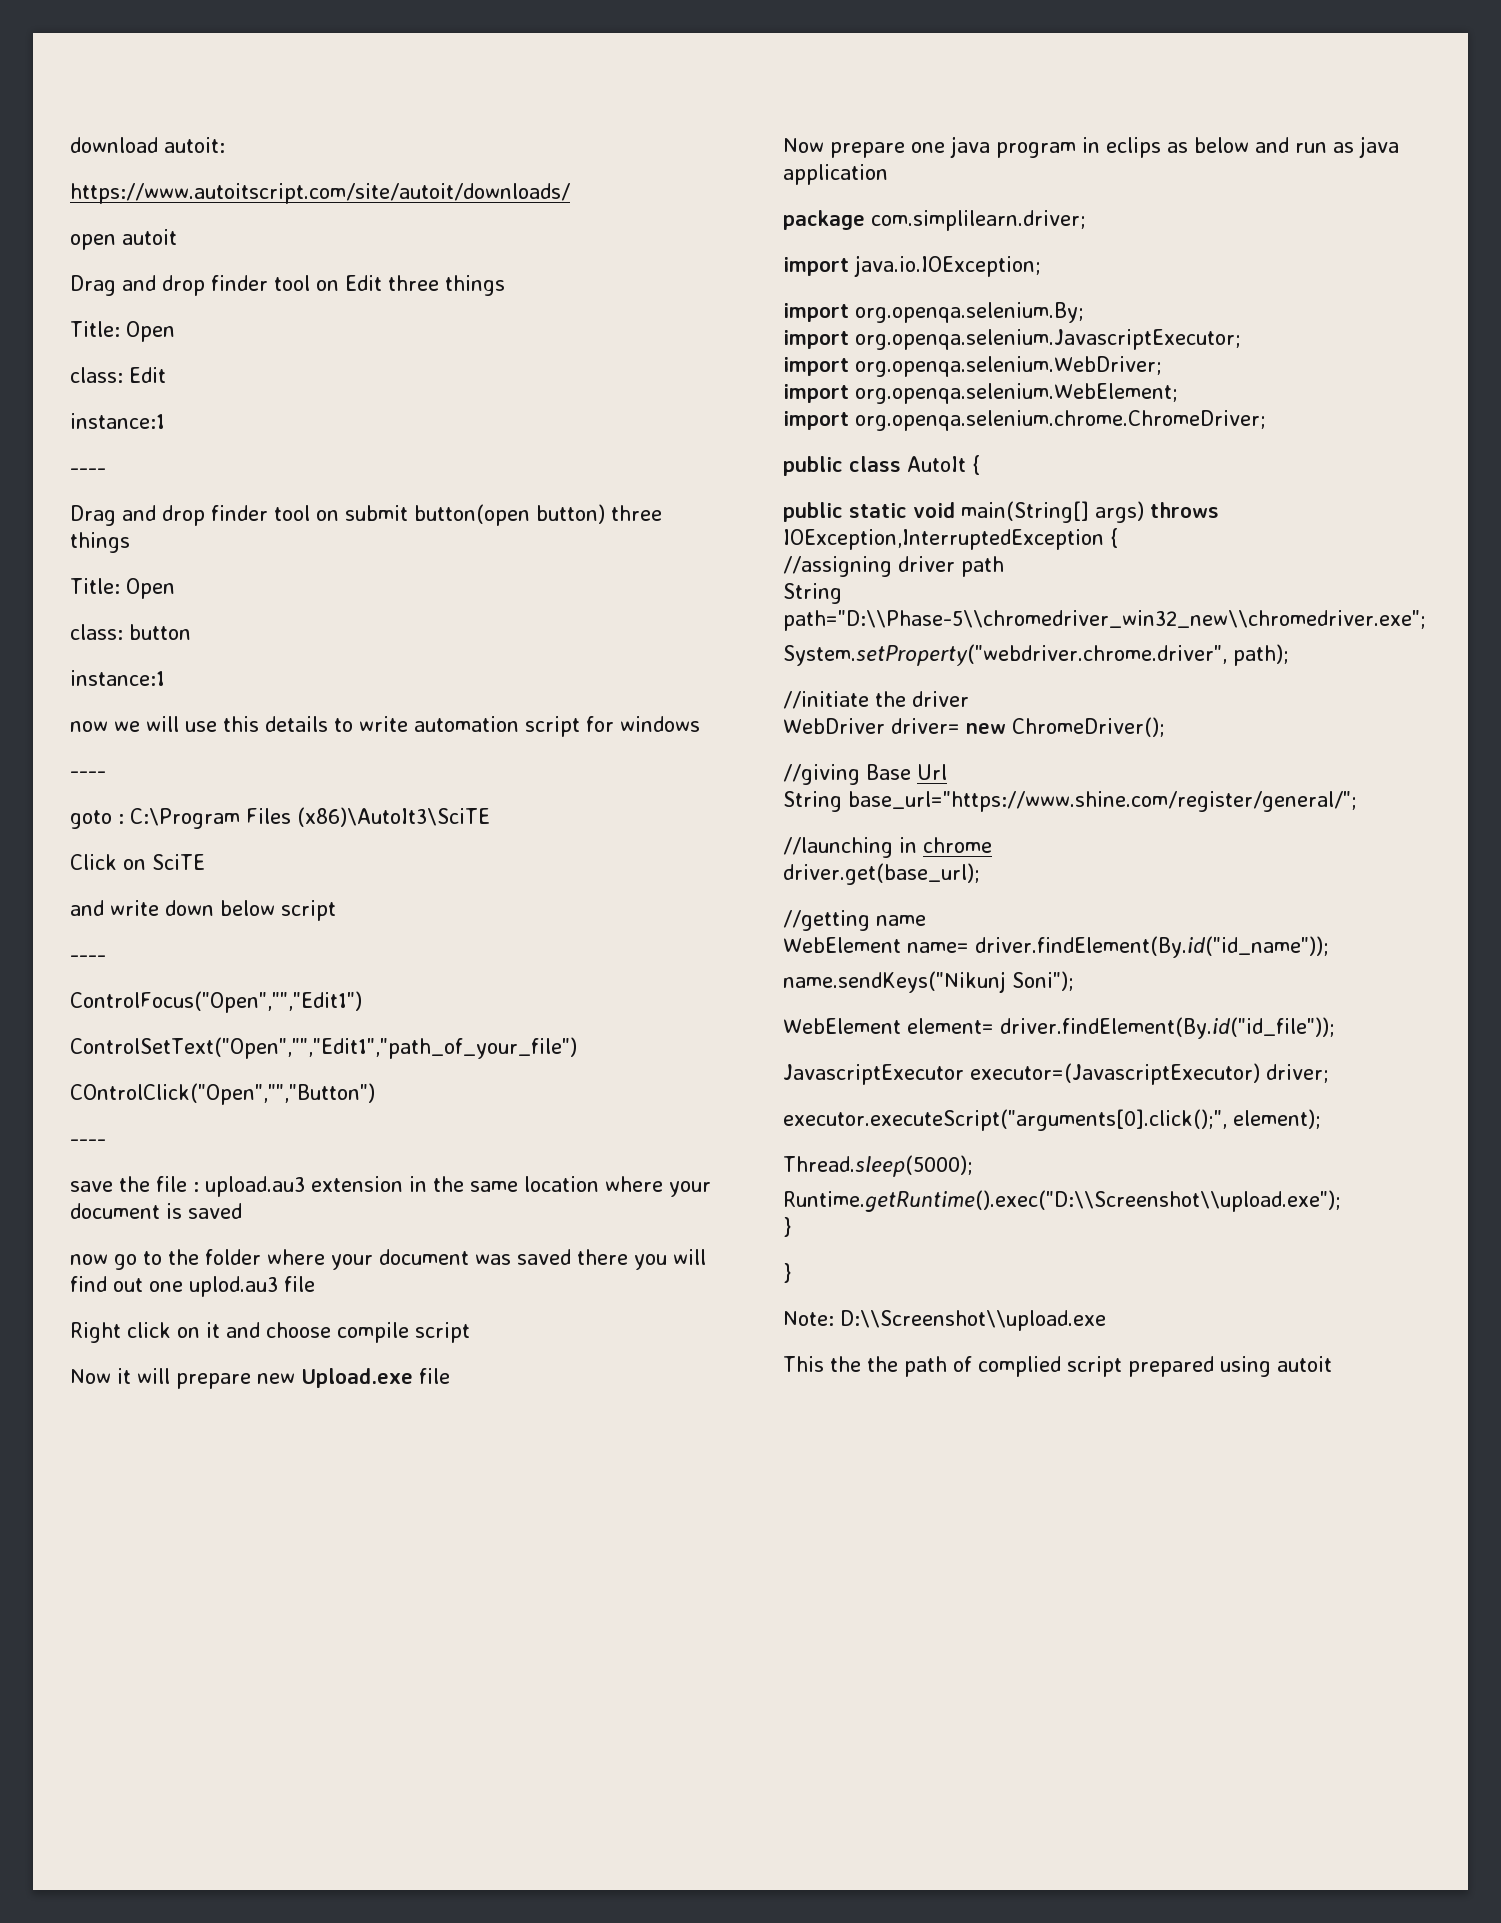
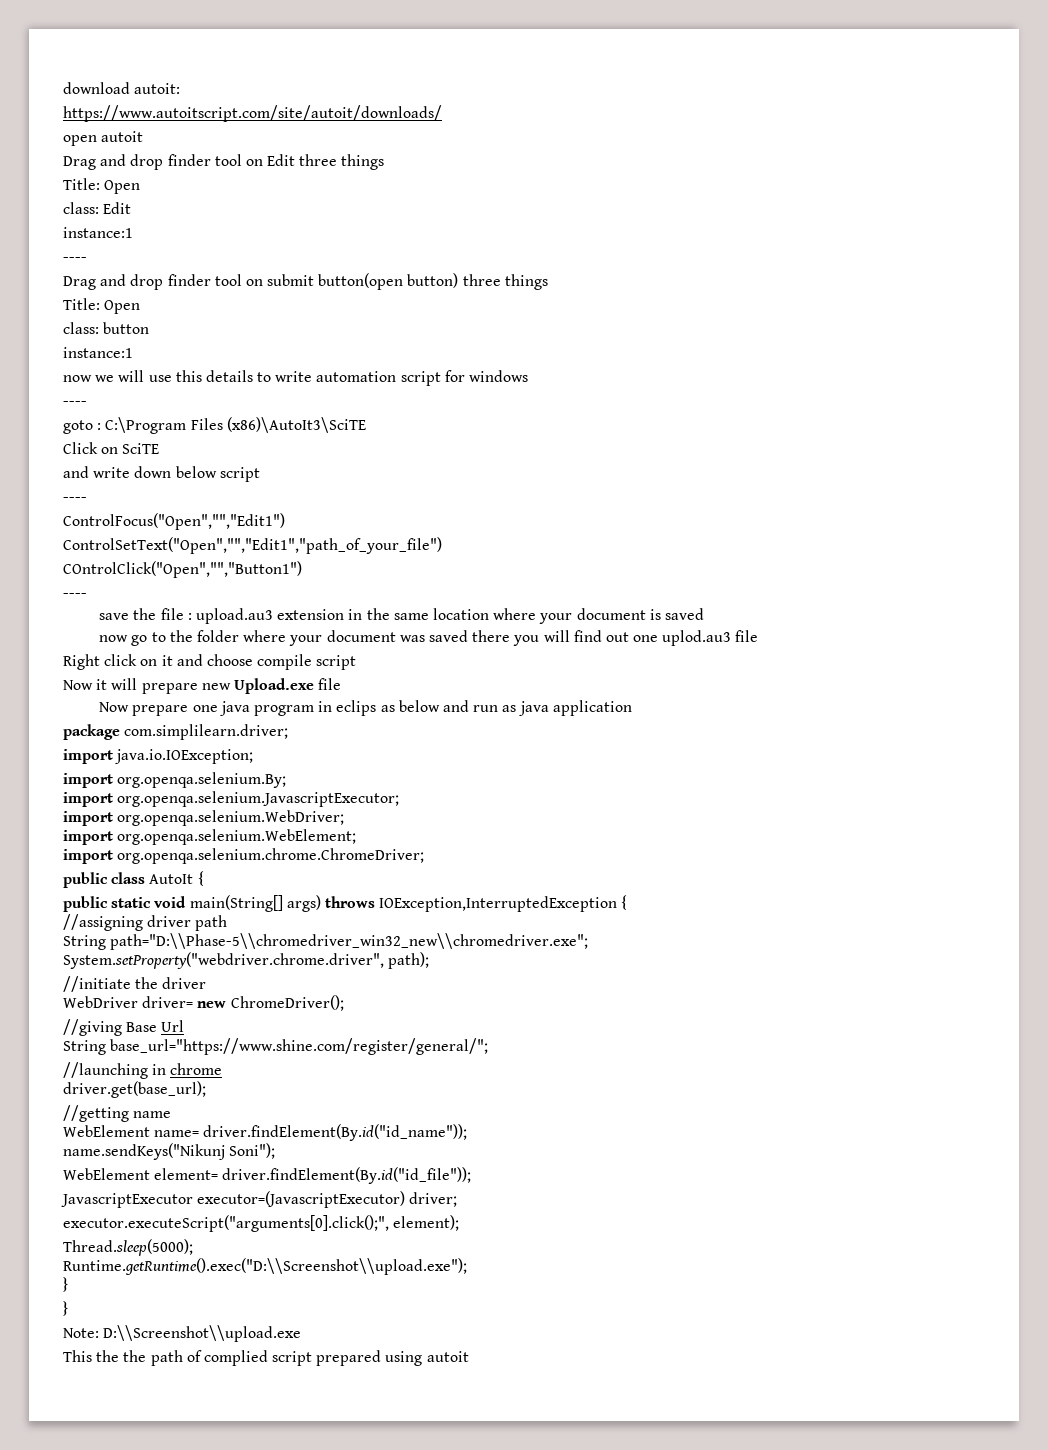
[70,1083,375,1105] COntrolClick("Open","","Button") -> [63,561,302,578] COntrolClick("Open","","Button1")

